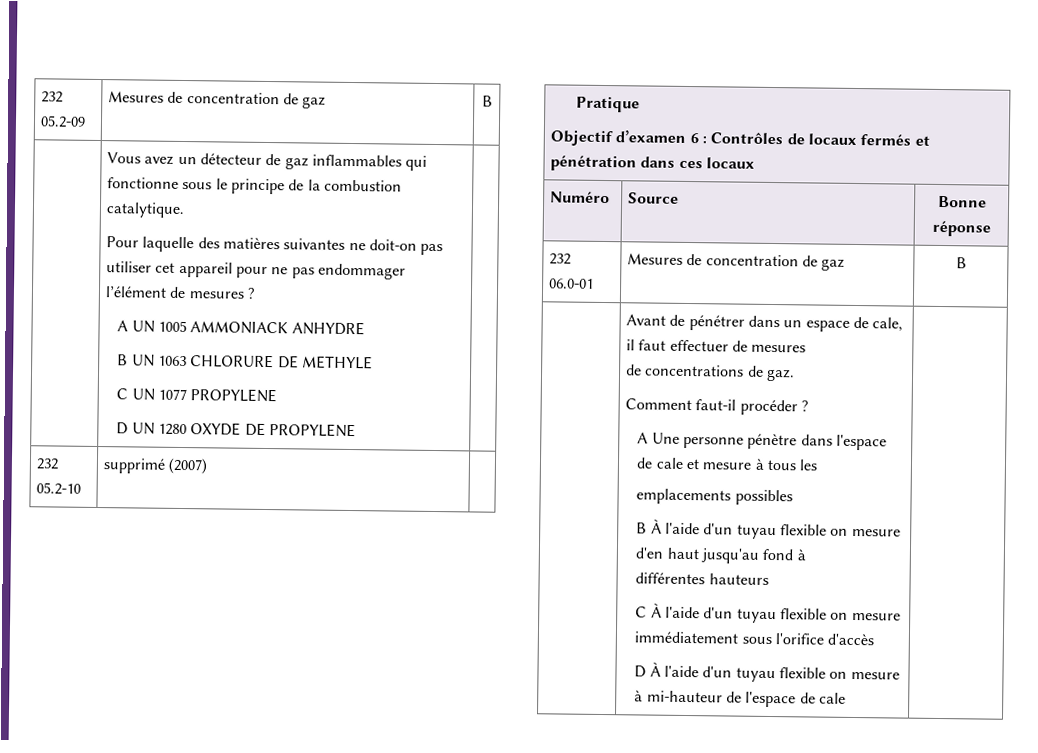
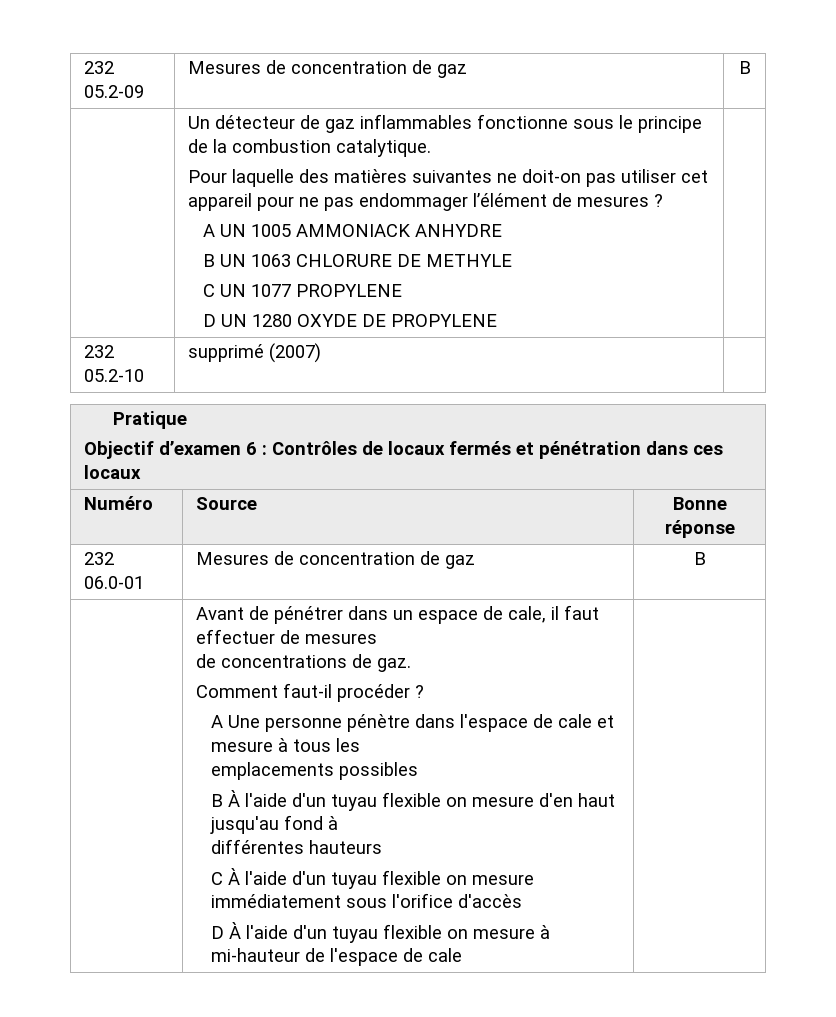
[107,152,197,165] Vous avez un -> [188,116,211,129] Un
[405,155,428,171] qui -> (473, 121) none

